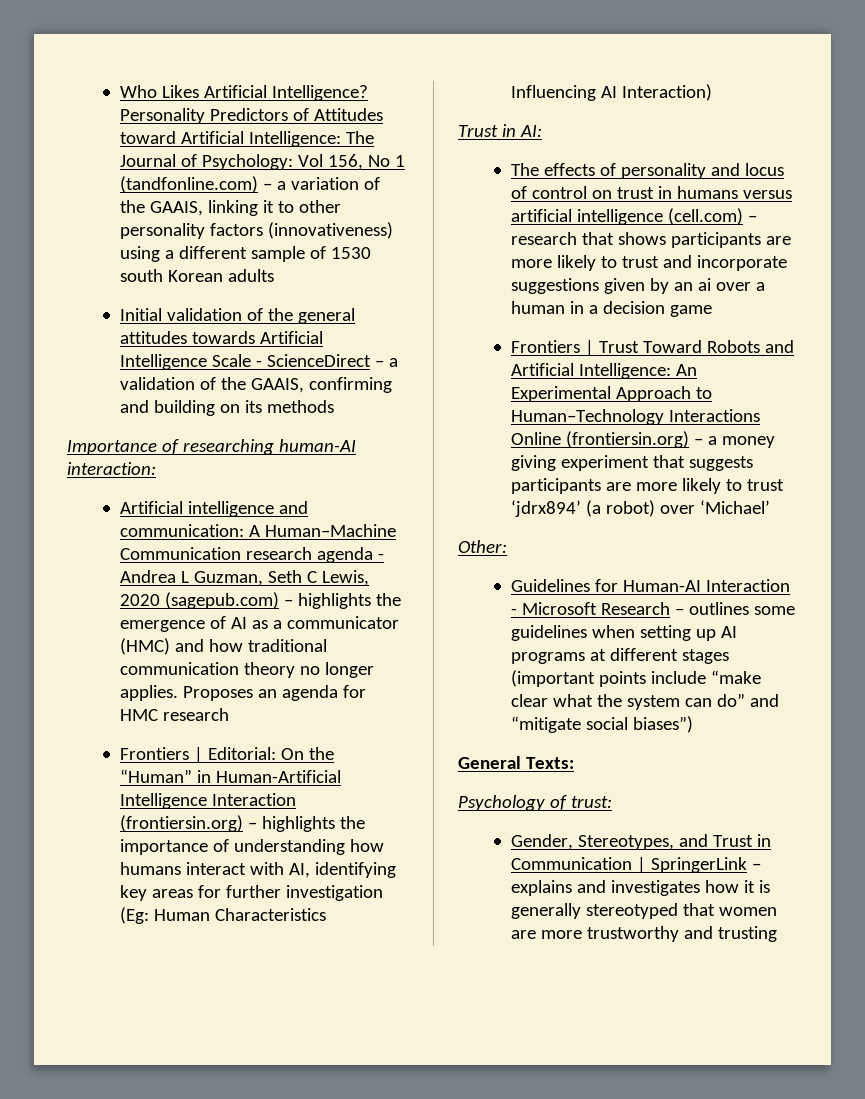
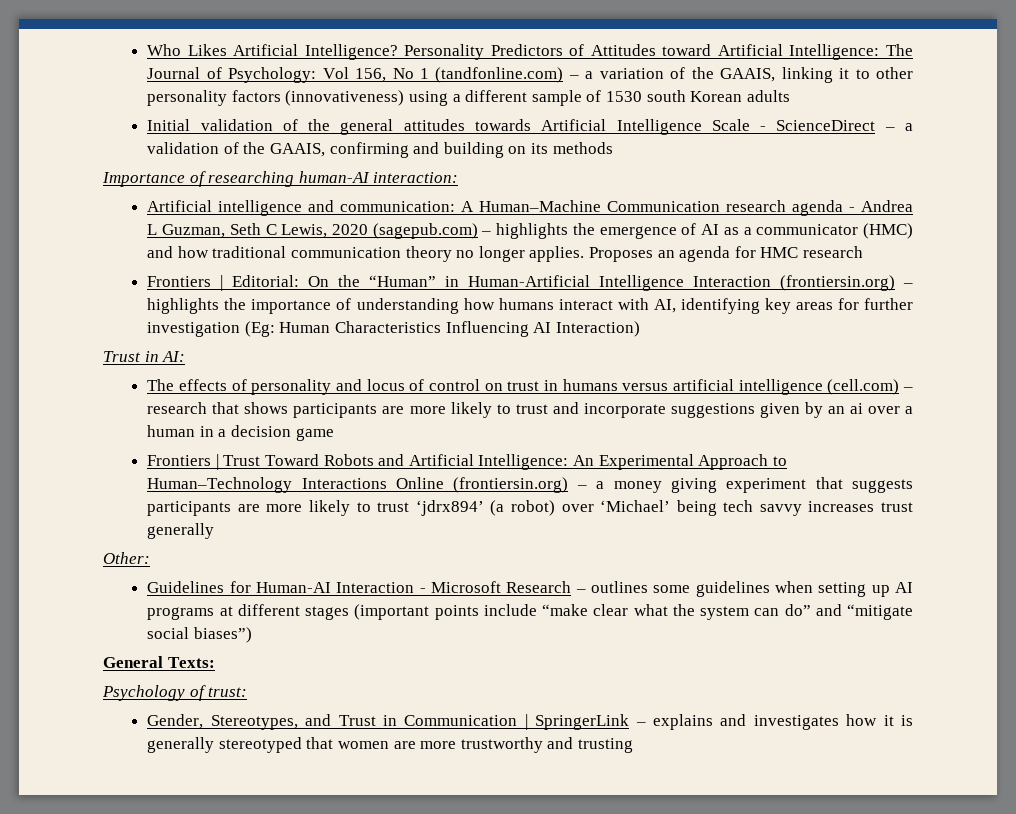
(770, 507) none -> [676,500,913,516] [147,523,215,539] being tech savvy increases trust generally

